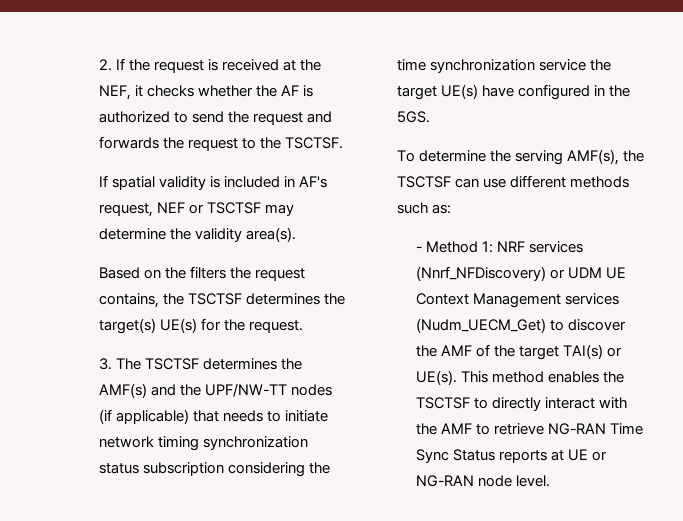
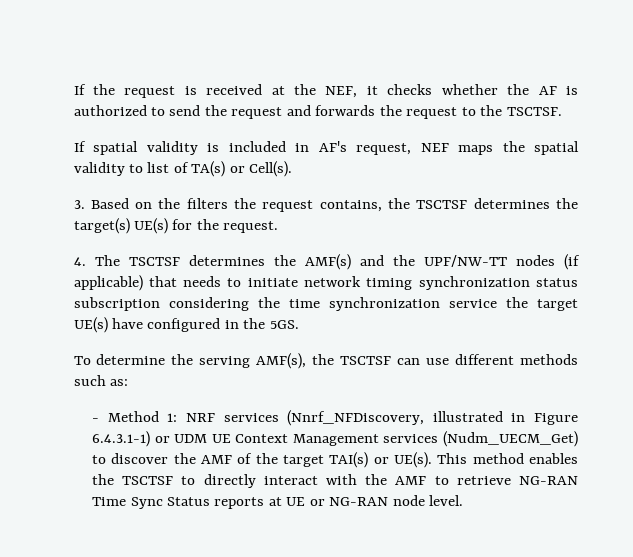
[99,59,113,71] 2. -> (73, 89) none
[189,202,295,216] [99,227,297,242] or TSCTSF may determine the validity area(s). // -> [458,141,579,155] [73,161,293,177] [73,200,85,209] maps the spatial validity to list of TA(s) or Cell(s). // 3.
[99,358,113,370] 3. -> [73,257,86,266] 4.
[416,266,547,281] (Nnrf_NFDiscovery) -> [287,410,578,426] [92,431,151,447] (Nnrf_NFDiscovery, illustrated in Figure 6.4.3.1-1)

